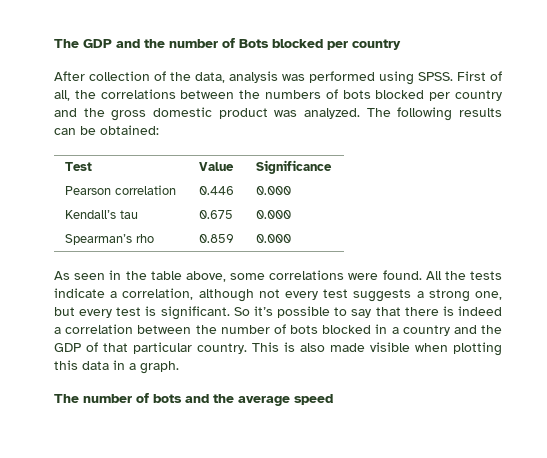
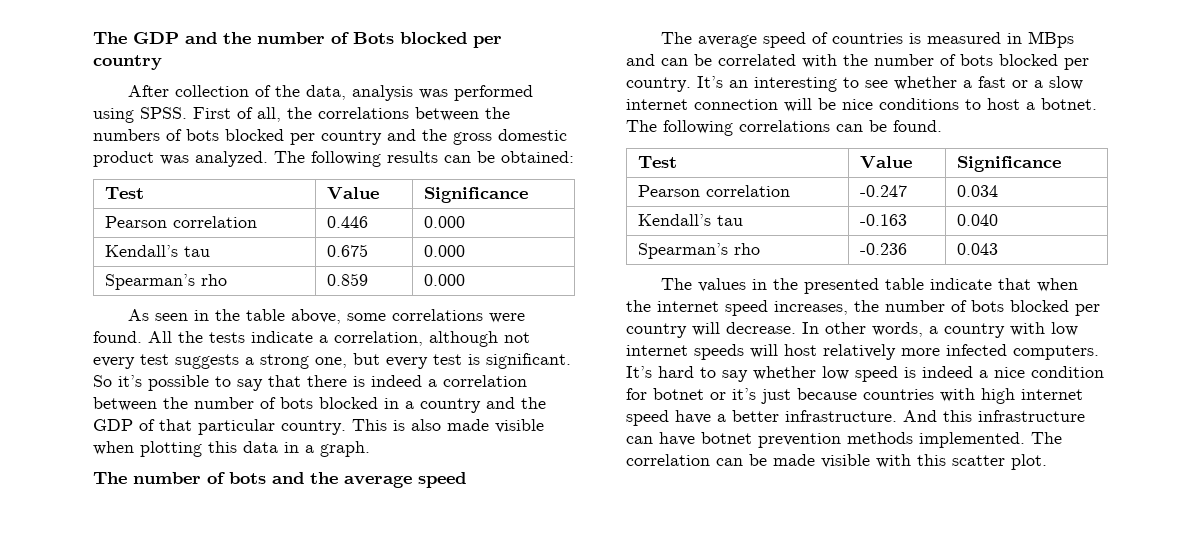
(333, 399) none -> [661,31,1075,48] [626,54,1089,70] [626,76,1083,92] [626,98,1097,112] [626,120,942,136] [638,156,678,168] [860,156,913,168] [957,156,1062,172] [638,185,791,197] [860,185,908,197] [957,185,999,197] [638,214,744,226] [860,214,908,226] [957,214,999,226] [638,243,761,259] [860,243,908,255] [957,243,999,255] [661,278,1079,294] [626,300,1100,316] [626,322,1078,338] [626,344,1099,360] [626,366,1104,382] [626,388,1083,404] [626,410,1085,426] [626,432,1062,448] [626,454,1047,470] // The average speed of countries is measured in MBps and can be correlated with the number of bots blocked per country. It’s an interesting to see whether a fast or a slow internet connection will be nice conditions to host a botnet. The following correlations can be found. // Test | Value | Significance // Pearson correlation | -0.247 | 0.034 // Kendall’s tau | -0.163 | 0.040 // Spearman’s rho | -0.236 | 0.043 // The values in the presented table indicate that when the internet speed increases, the number of bots blocked per country will decrease. In other words, a country with low internet speeds will host relatively more infected computers. It’s hard to say whether low speed is indeed a nice condition for botnet or it’s just because countries with high internet speed have a better infrastructure. And this infrastructure can have botnet prevention methods implemented. The correlation can be made visible with this scatter plot.

